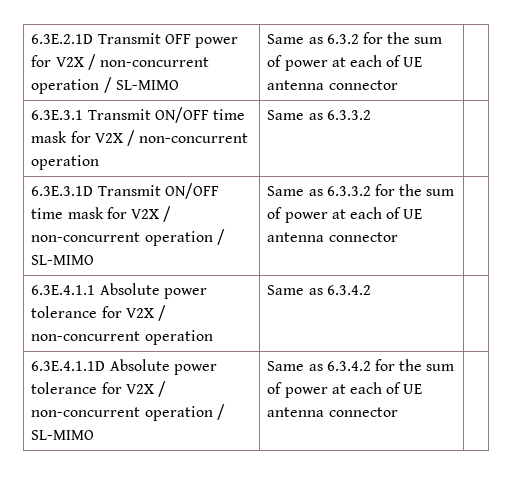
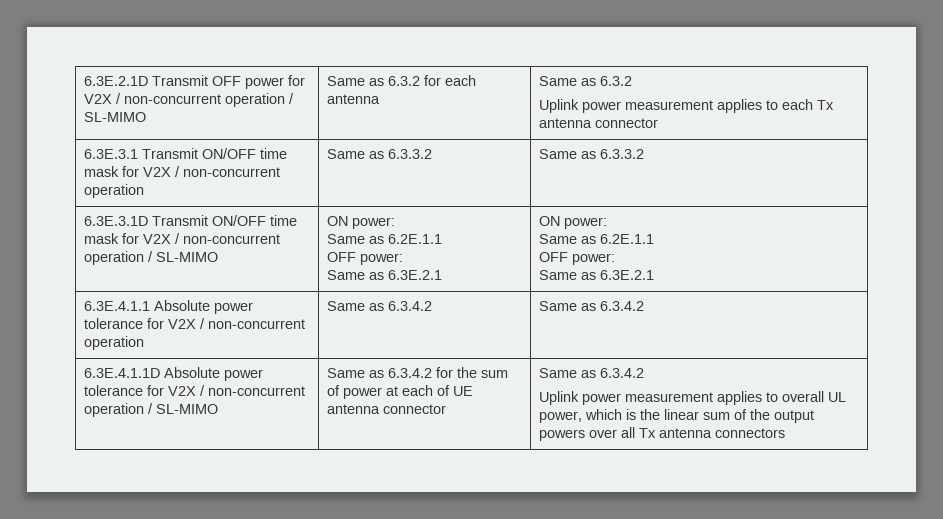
[387,32,443,44] [267,55,423,71] [267,80,398,90] the sum of power at each of UE antenna connector | -> [445,75,477,86] [327,94,381,104] [539,76,633,86] [539,99,835,113] [539,118,659,128] each antenna | Same as 6.3.2 // Uplink power measurement applies to each Tx antenna connector
(371, 115) none -> [539,149,645,159] Same as 6.3.3.2
[267,184,455,196] [267,207,423,223] [267,232,398,242] Same as 6.3.3.2 for the sum of power at each of UE antenna connector | -> [327,216,396,229] [327,234,443,244] [327,252,404,265] [327,270,443,280] [539,216,608,229] [539,234,655,244] [539,252,616,265] [539,270,655,280] ON power: // Same as 6.2E.1.1 // OFF power: // Same as 6.3E.2.1 | ON power: // Same as 6.2E.1.1 // OFF power: // Same as 6.3E.2.1
(371, 290) none -> [539,301,645,311] Same as 6.3.4.2
(398, 412) none -> [539,368,645,378] [539,391,847,405] [539,409,815,423] [539,427,786,441] Same as 6.3.4.2 // Uplink power measurement applies to overall UL power, which is the linear sum of the output powers over all Tx antenna connectors

